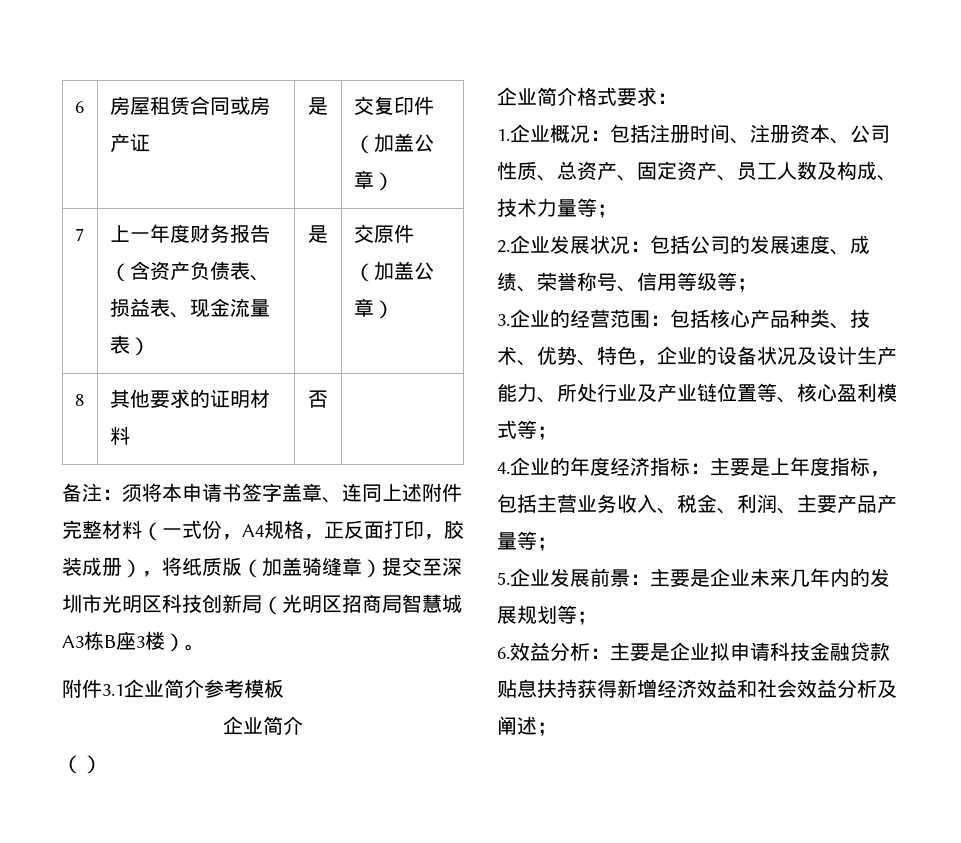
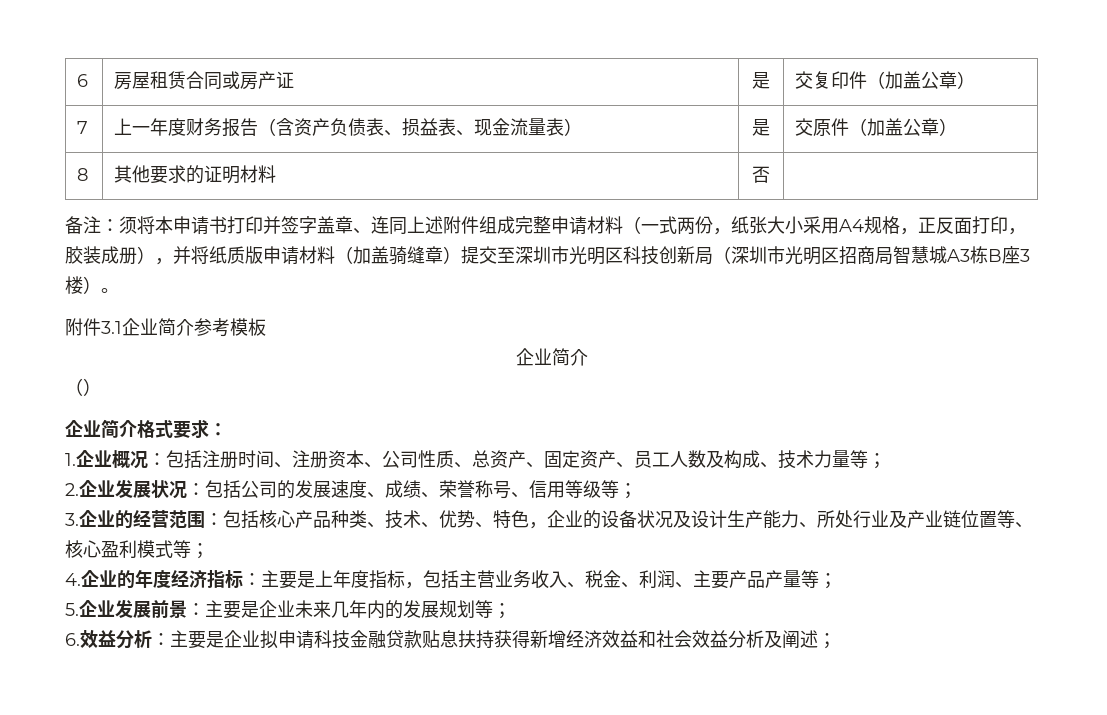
(242, 492) none -> [227,216,281,234] 打印并
[62,520,242,541] 完整材料（一式份， -> [479,216,839,235] 组成完整申请材料（一式两份，纸张大小采用
(162, 574) none -> [173,246,191,264] 并
(242, 566) none -> [263,246,335,265] 申请材料
(282, 605) none -> [731,246,785,264] 深圳市

